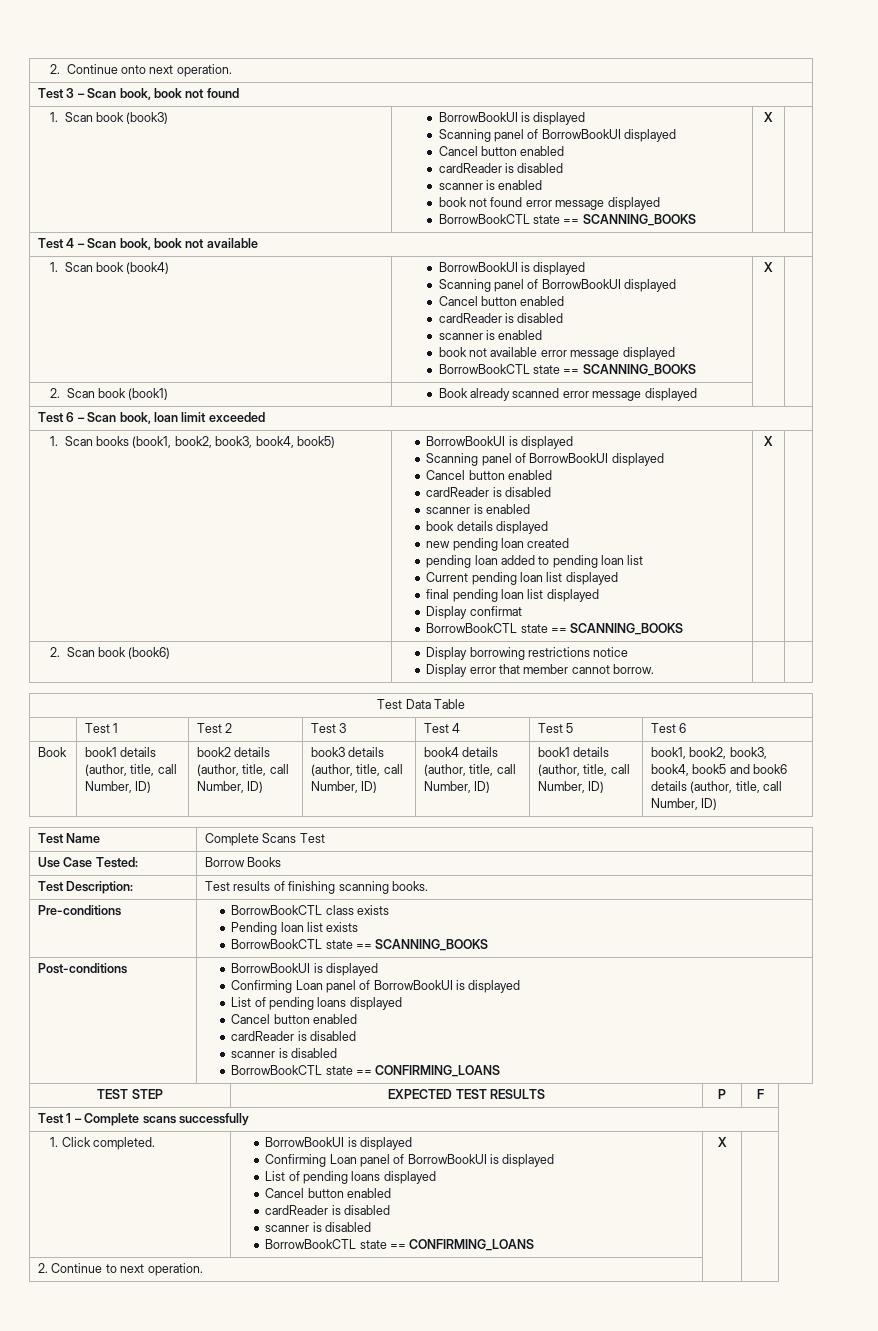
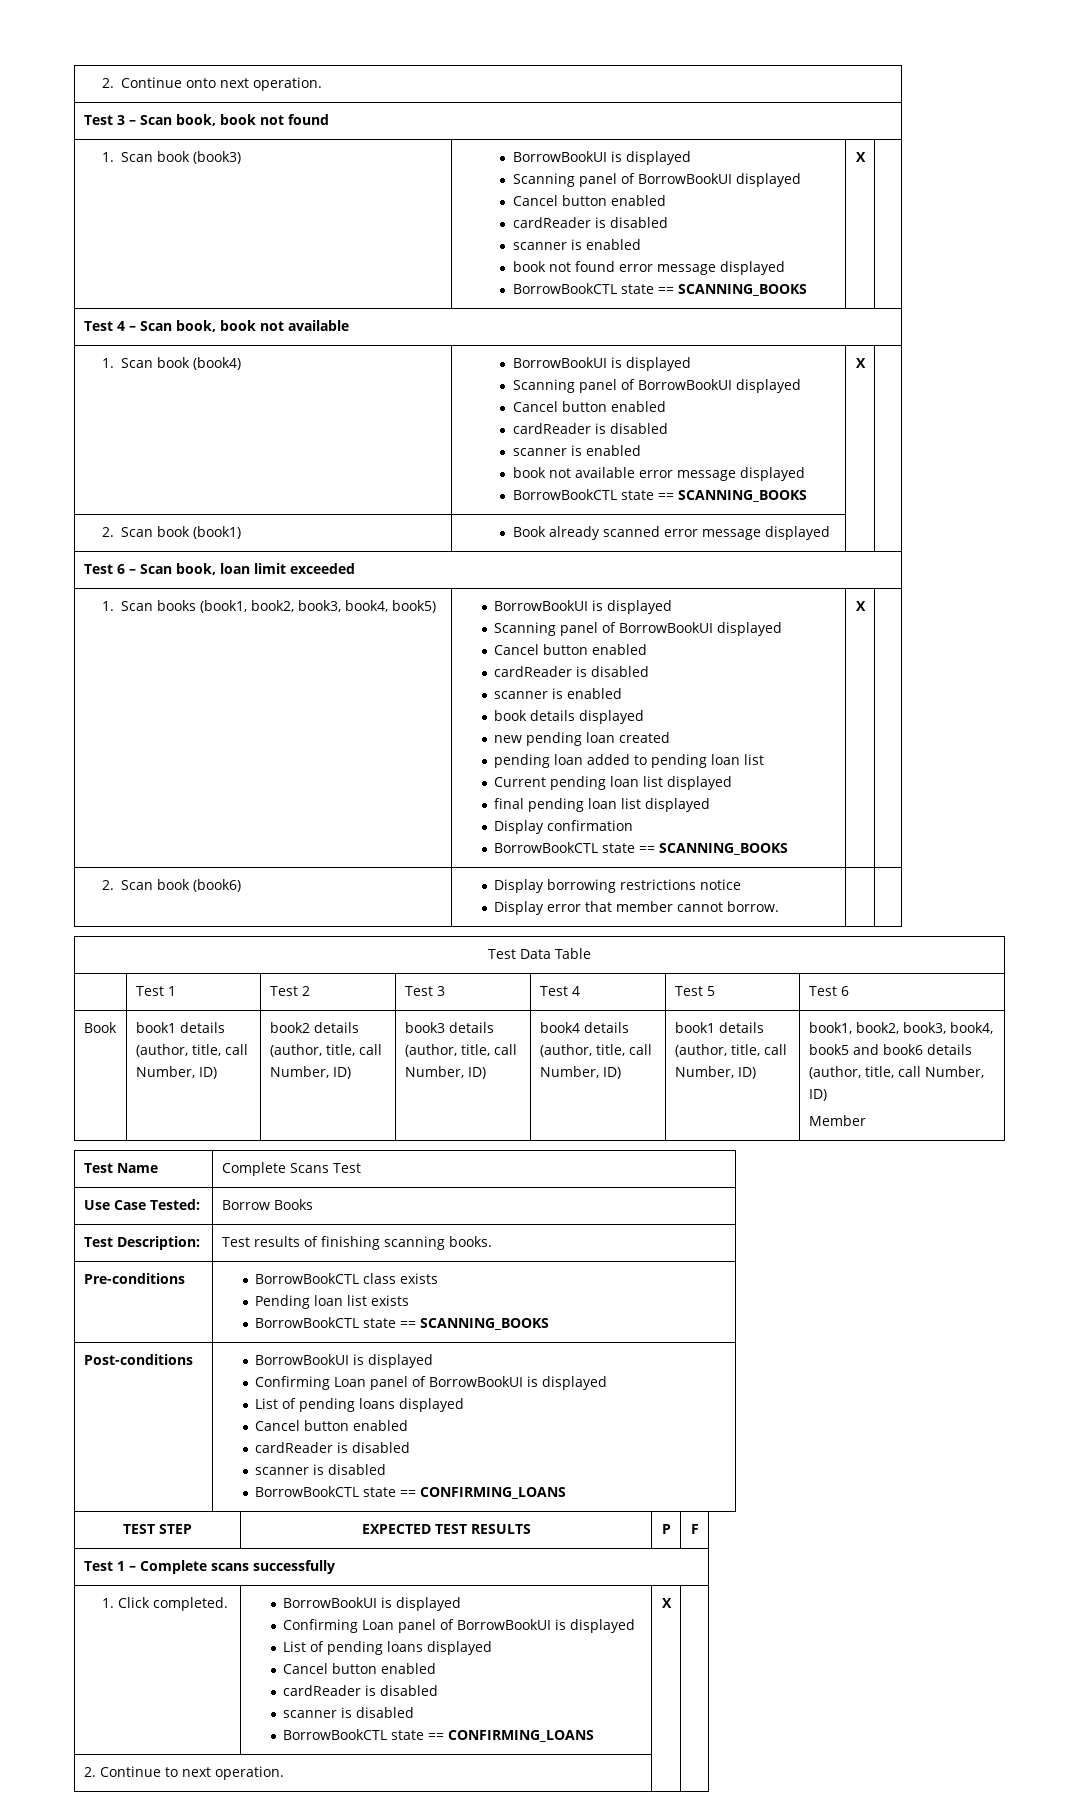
[469,606,522,616] confirmat -> [547,820,634,831] confirmation
(718, 804) none -> [808,1115,866,1126] // Member

